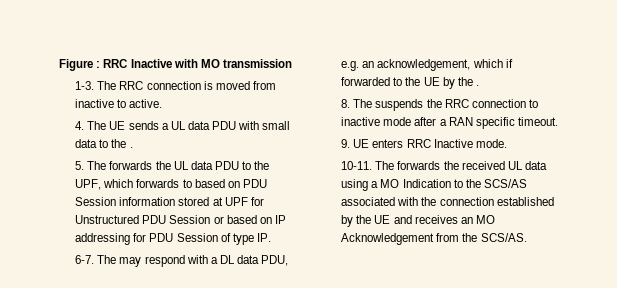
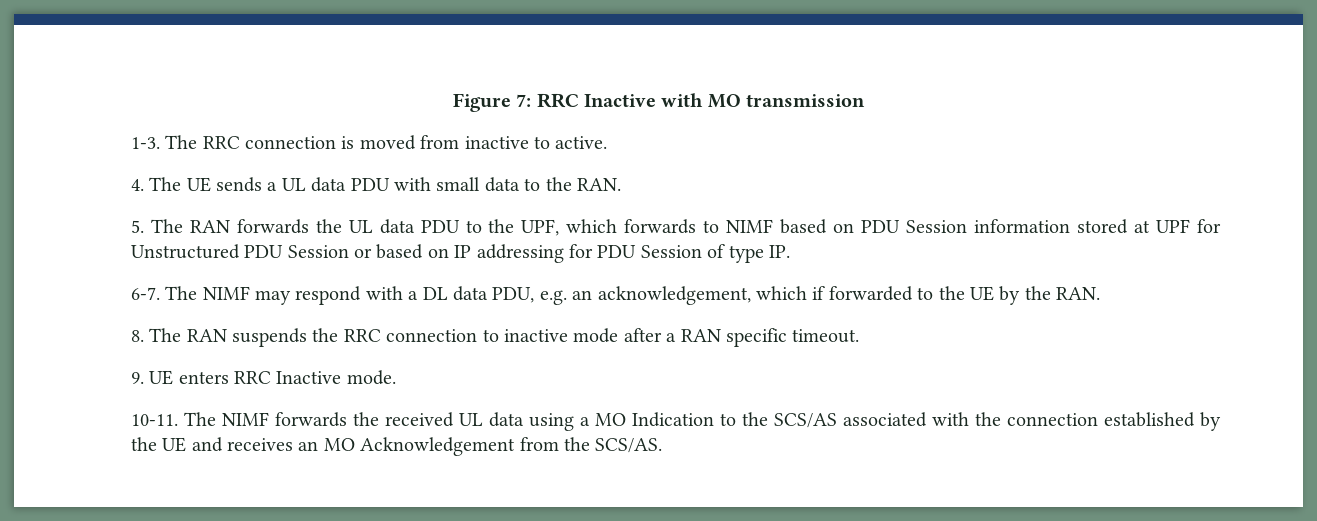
[96,61,101,68] : -> [516,94,532,107] 7:
[129,147,133,148] . -> [576,178,621,191] RAN.
(107, 165) none -> [189,220,230,233] RAN
(192, 183) none -> [726,219,774,233] NIMF
(117, 259) none -> [202,286,250,300] NIMF
[475,85,479,86] . -> [1056,287,1101,300] RAN.
(373, 103) none -> [186,329,227,342] RAN
(395, 165) none -> [221,412,269,426] NIMF

